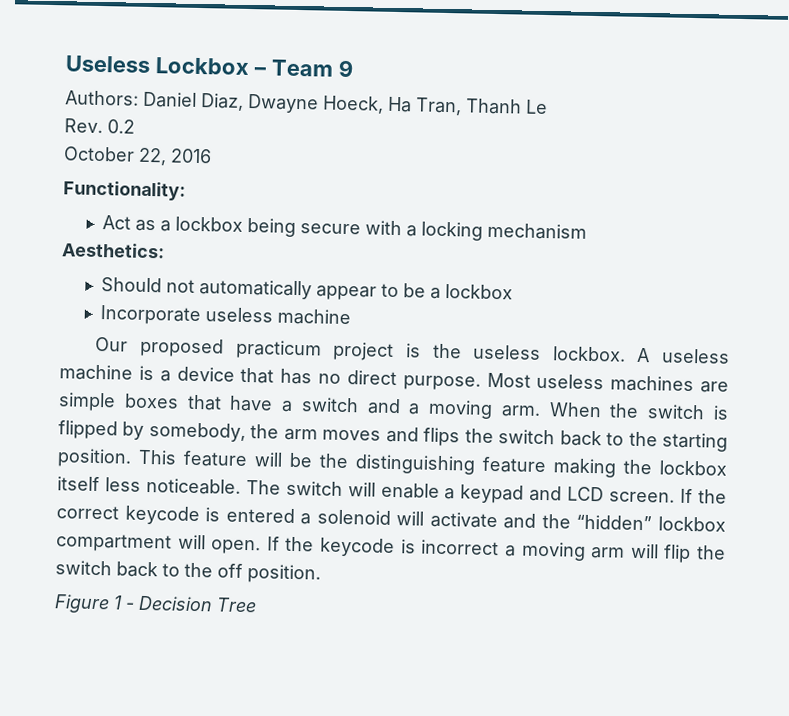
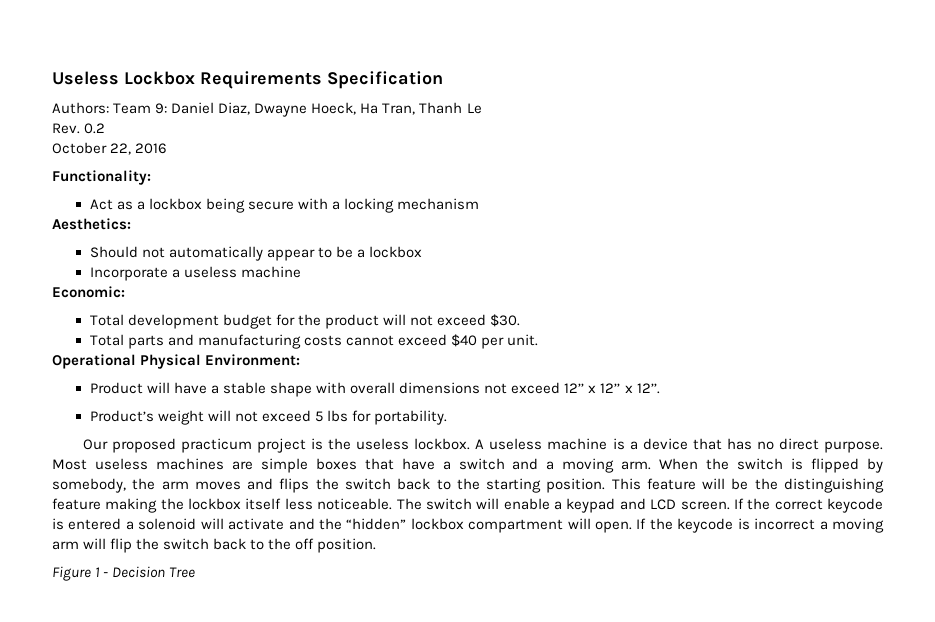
[253,59,354,78] – Team 9 -> [200,71,443,89] Requirements Specification
(139, 98) none -> [113,103,168,114] Team 9:
[204,307,351,326] useless machine -> [171,266,301,278] [52,286,125,298] [89,314,521,329] [89,334,539,349] [52,354,301,369] [89,382,660,397] [89,410,448,425] a useless machine // Economic: // Total development budget for the product will not exceed $30. // Total parts and manufacturing costs cannot exceed $40 per unit. // Operational Physical Environment: // Product will have a stable shape with overall dimensions not exceed 12’’ x 12’’ x 12’’. // Product’s weight will not exceed 5 lbs for portability.

